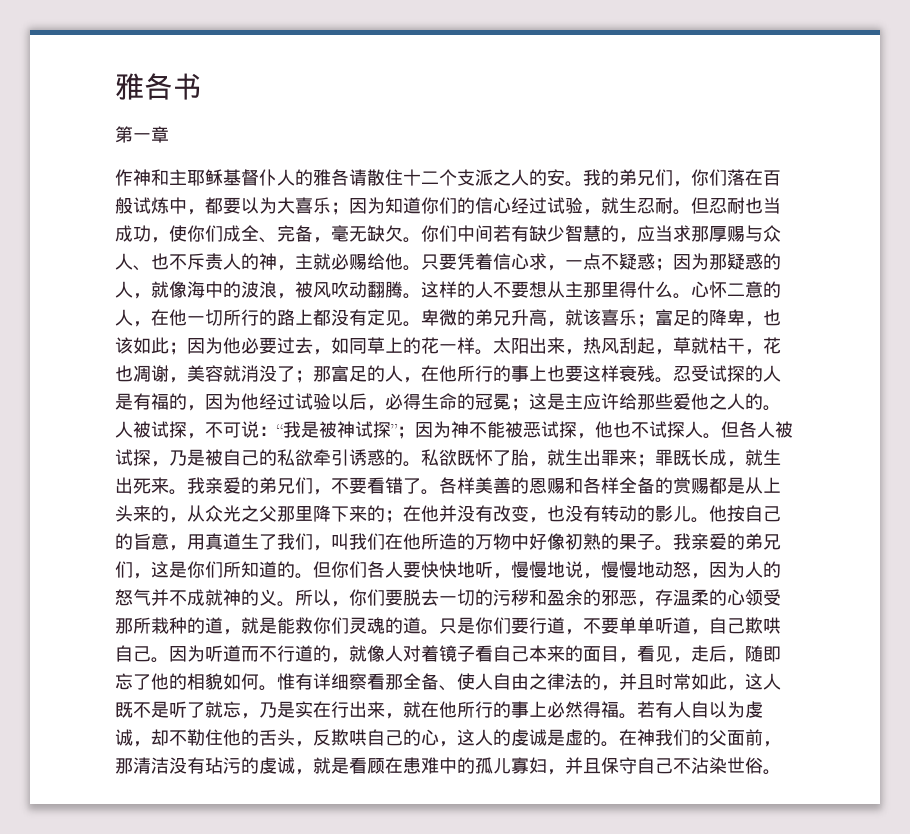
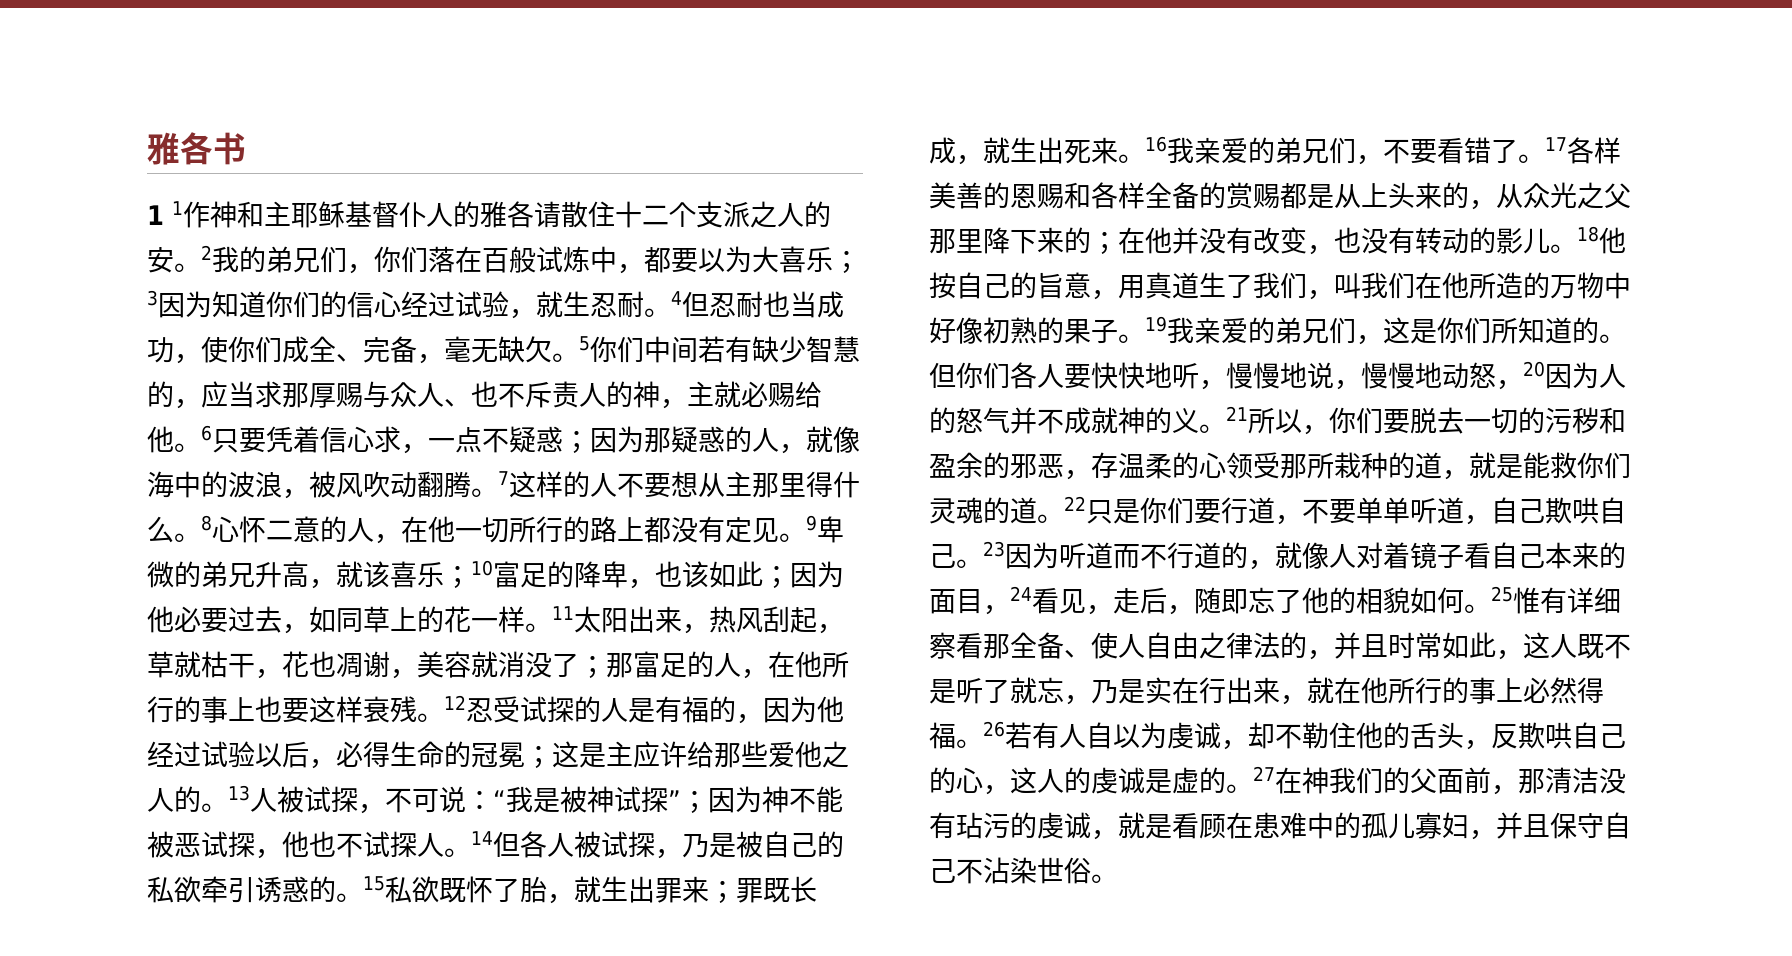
[115,126,169,143] 第一章 // -> [147,201,183,225] 1 1
(583, 184) none -> [201,245,212,260] 2
(349, 208) none -> [147,290,158,306] 3
(691, 212) none -> [671,291,682,305] 4
(421, 240) none -> [579,336,590,351] 5
(421, 268) none -> [201,425,212,441] 6
(421, 296) none -> [498,471,509,485] 7
(691, 296) none -> [201,515,212,531] 8
(421, 324) none -> [806,515,817,531] 9
(655, 320) none -> [471,560,493,576] 10
(493, 352) none -> [552,606,574,620] 11
(673, 380) none -> [444,695,466,710] 12
(781, 408) none -> [228,785,250,801] 13
(721, 436) none -> [471,831,493,845] 14
(421, 464) none -> [363,876,385,891] 15
(187, 492) none -> [1145,136,1167,152] 16
(439, 492) none -> [1545,137,1567,151] 17
(709, 520) none -> [1577,226,1599,242] 18
(673, 548) none -> [1145,316,1167,332] 19
(709, 576) none -> [1523,361,1545,377] 20
(295, 604) none -> [1226,406,1248,421] 21
(439, 632) none -> [1064,496,1086,511] 22
(169, 660) none -> [983,541,1005,557] 23
(637, 660) none -> [1010,586,1032,601] 24
(277, 688) none -> [1491,586,1513,602] 25
(637, 716) none -> [983,721,1005,737] 26
(619, 744) none -> [1253,766,1275,781] 27

